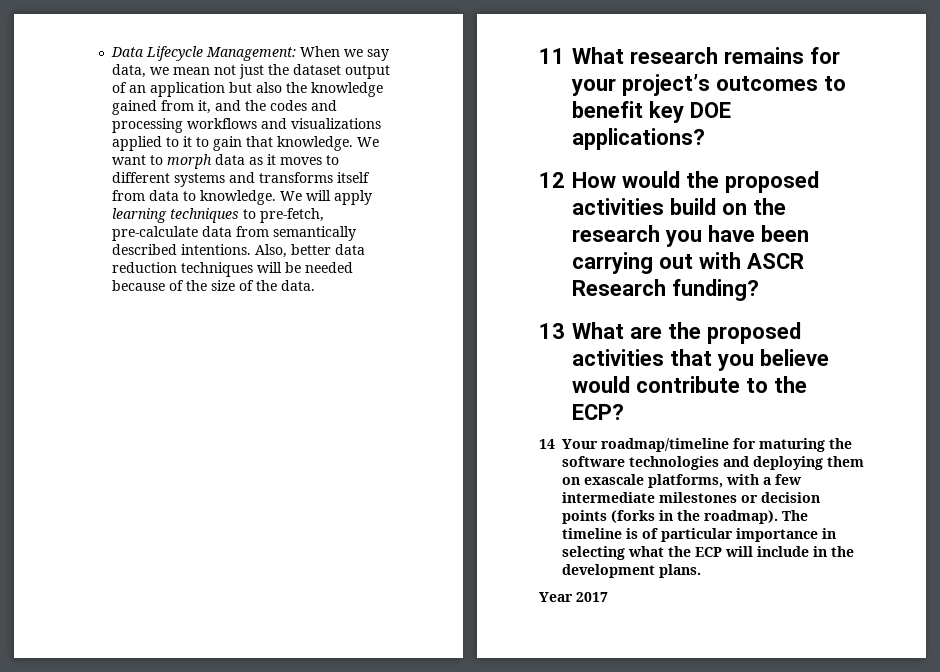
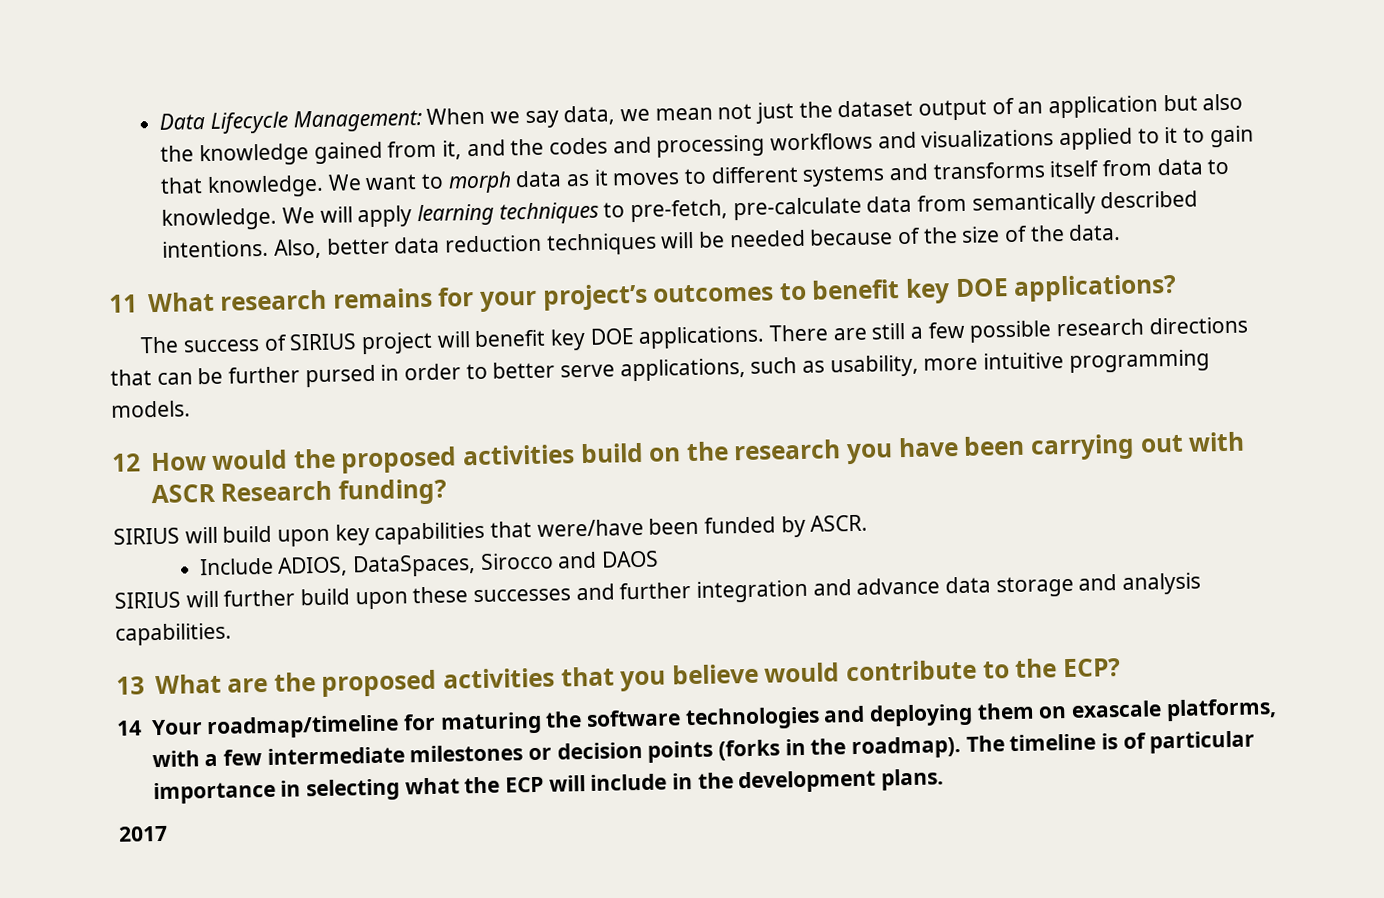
(705, 139) none -> [140,316,1248,355] [110,349,1210,388] [111,400,191,418] // The success of SIRIUS project will benefit key DOE applications. There are still a few possible research directions that can be further pursed in order to better serve applications, such as usability, more intuitive programming models.
(759, 290) none -> [113,514,869,547] [198,550,659,578] [114,572,1202,610] [115,622,232,646] // SIRIUS will build upon key capabilities that were/have been funded by ASCR. // Include ADIOS, DataSpaces, Sirocco and DAOS // SIRIUS will further build upon these successes and further integration and advance data storage and analysis capabilities.
[539,592,573,602] Year -> (944, 779) none

